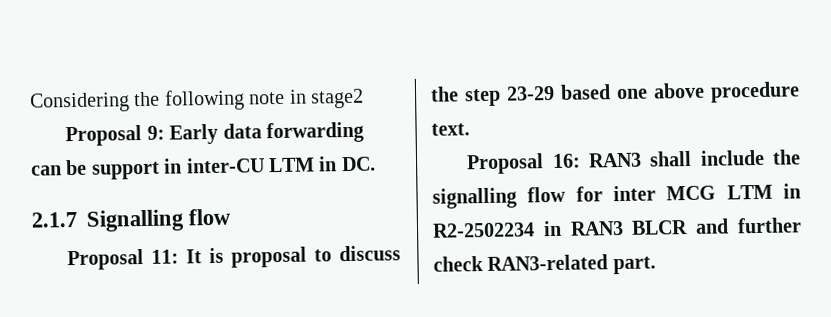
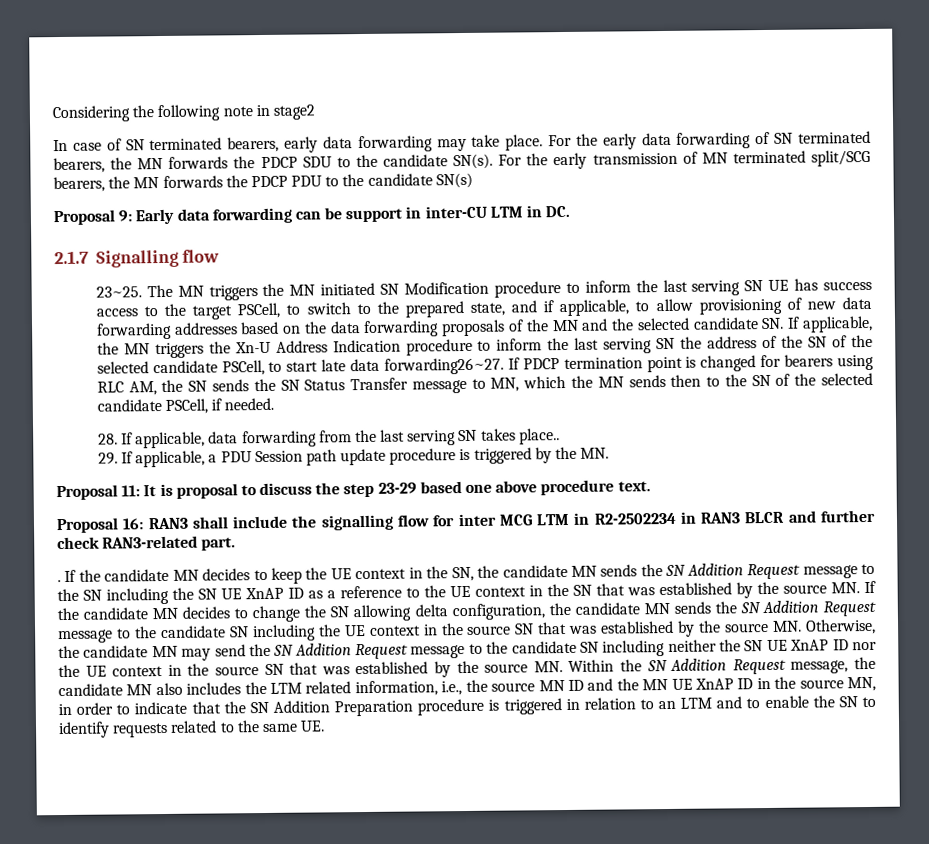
(364, 98) none -> [53,130,872,153] [53,149,871,174] [53,172,473,193] // In case of SN terminated bearers, early data forwarding may take place. For the early data forwarding of SN terminated bearers, the MN forwards the PDCP SDU to the candidate SN(s). For the early transmission of MN terminated split/SCG bearers, the MN forwards the PDCP PDU to the candidate SN(s)
(232, 217) none -> [95,278,872,301] [95,296,872,320] [96,315,873,340] [96,334,873,359] [96,354,874,376] [96,372,874,396] [96,397,275,414] [97,428,560,449] [97,446,610,468] // 23~25. The MN triggers the MN initiated SN Modification procedure to inform the last serving SN UE has success access to the target PSCell, to switch to the prepared state, and if applicable, to allow provisioning of new data forwarding addresses based on the data forwarding proposals of the MN and the selected candidate SN. If applicable, the MN triggers the Xn-U Address Indication procedure to inform the last serving SN the address of the SN of the selected candidate PSCell, to start late data forwarding26~27. If PDCP termination point is changed for bearers using RLC AM, the SN sends the SN Status Transfer message to MN, which the MN sends then to the SN of the selected candidate PSCell, if needed. // 28. If applicable, data forwarding from the last serving SN takes place.. // 29. If applicable, a PDU Session path update procedure is triggered by the MN.
(656, 265) none -> [57,563,875,584] [57,580,876,605] [57,600,876,623] [58,618,877,644] [58,639,878,661] [58,656,877,678] [58,676,876,697] [58,695,876,717] [58,720,326,739] // . If the candidate MN decides to keep the UE context in the SN, the candidate MN sends the SN Addition Request message to the SN including the SN UE XnAP ID as a reference to the UE context in the SN that was established by the source MN. If the candidate MN decides to change the SN allowing delta configuration, the candidate MN sends the SN Addition Request message to the candidate SN including the UE context in the source SN that was established by the source MN. Otherwise, the candidate MN may send the SN Addition Request message to the candidate SN including neither the SN UE XnAP ID nor the UE context in the source SN that was established by the source MN. Within the SN Addition Request message, the candidate MN also includes the LTM related information, i.e., the source MN ID and the MN UE XnAP ID in the source MN, in order to indicate that the SN Addition Preparation procedure is triggered in relation to an LTM and to enable the SN to identify requests related to the same UE.

